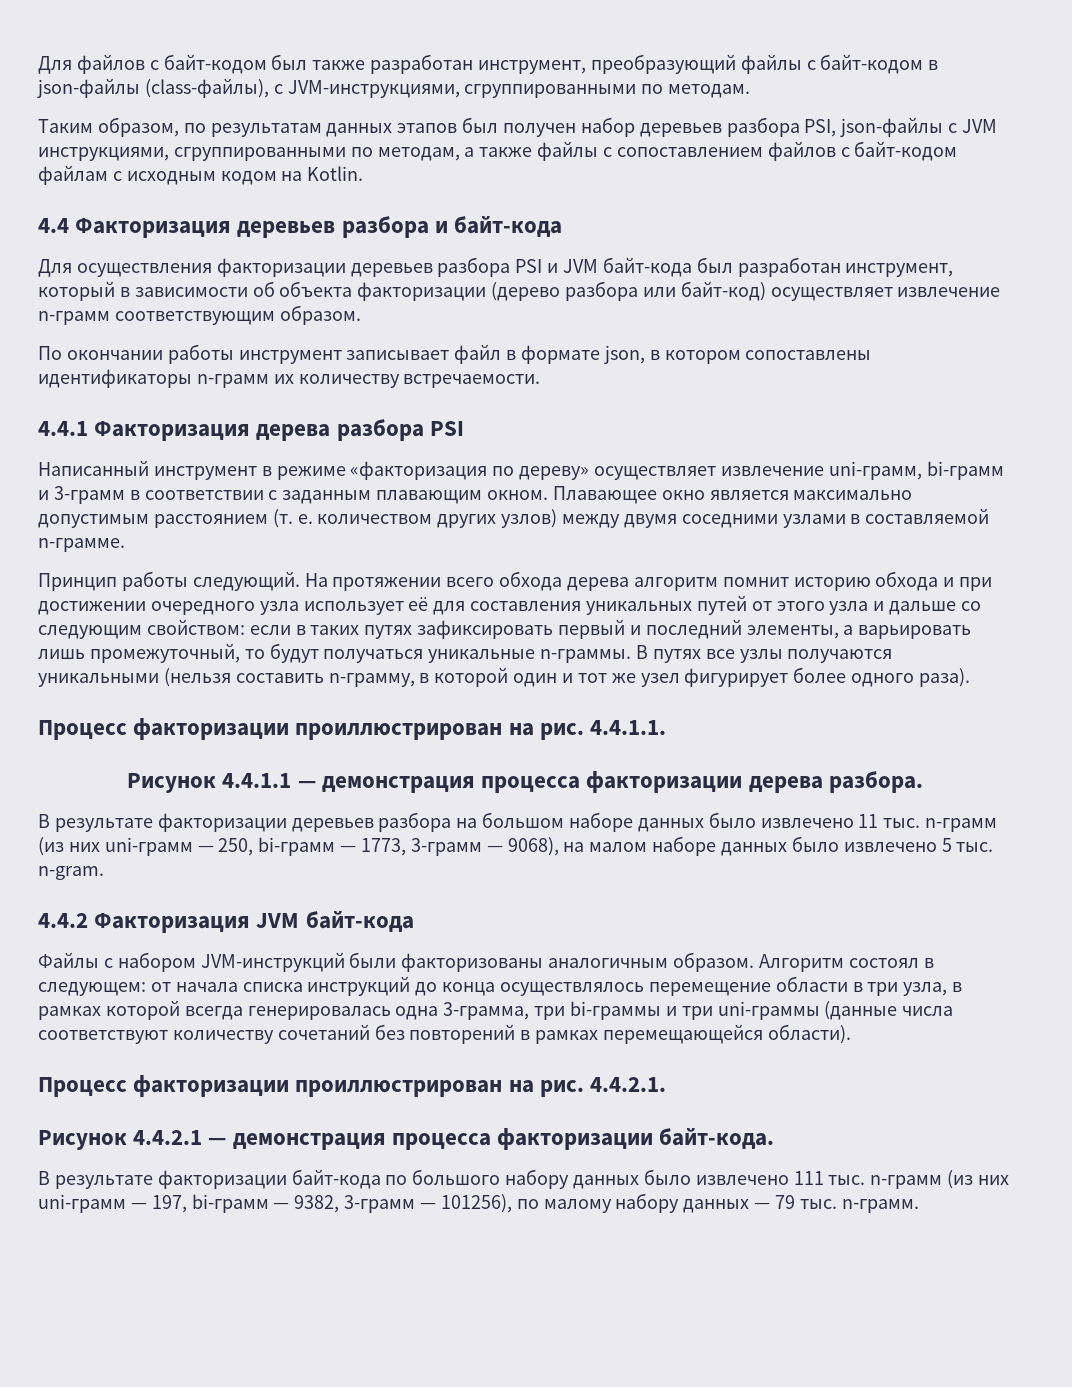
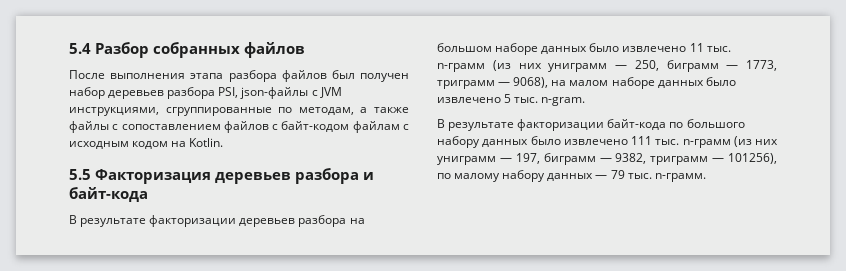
[38,54,939,74] [37,78,751,98] [38,117,458,137] Для файлов с байт-кодом был также разработан инструмент, преобразующий файлы с байт-кодом в json-файлы (class-файлы), с JVM-инструкциями, сгруппированными по методам. // Таким образом, по результатам данных этапов -> [69,42,305,58] [69,70,327,82] 5.4 Разбор собранных файлов // После выполнения этапа разбора файлов
[173,147,346,161] сгруппированными -> [165,107,272,116] сгруппированные
[38,218,69,233] 4.4 -> [69,169,91,180] 5.5
[38,257,954,277] [38,281,1001,301] [38,305,361,325] [38,344,872,364] [38,369,541,388] [38,419,464,441] [38,460,1004,480] [38,486,913,504] [38,508,990,528] [38,538,125,552] [38,571,993,591] [38,595,982,615] [38,619,972,639] [38,643,893,663] [38,667,971,687] [38,718,667,740] [127,771,923,793] // Для осуществления факторизации деревьев разбора PSI и JVM байт-кода был разработан инструмент, который в зависимости об объекта факторизации (дерево разбора или байт-код) осуществляет извлечение n-грамм соответствующим образом. // По окончании работы инструмент записывает файл в формате json, в котором сопоставлены идентификаторы n-грамм их количеству встречаемости. // 4.4.1 Факторизация дерева разбора PSI // Написанный инструмент в режиме «факторизация по дереву» осуществляет извлечение uni-грамм, bi-грамм и 3-грамм в соответствии с заданным плавающим окном. Плавающее окно является максимально допустимым расстоянием (т. е. количеством других узлов) между двумя соседними узлами в составляемой n-грамме. // Принцип работы следующий. На протяжении всего обхода дерева алгоритм помнит историю обхода и при достижении очередного узла использует её для составления уникальных путей от этого узла и дальше со следующим свойством: если в таких путях зафиксировать первый и последний элементы, а варьировать лишь промежуточный, то будут получаться уникальные n-граммы. В путях все узлы получаются уникальными (нельзя составить n-грамму, в которой один и тот же узел фигурирует более одного раза). // Процесс факторизации проиллюстрирован на рис. 4.4.1.1. // Рисунок 4.4.1.1 — демонстрация процесса факторизации дерева разбора. -> (148, 194) none
[104,837,193,856] uni-грамм -> [548,63,608,72] униграмм
[258,837,336,856] bi-грамм -> [666,60,719,72] биграмм
[410,838,482,856] 3-грамм -> [437,80,495,89] триграмм
[38,911,414,933] [38,952,934,972] [38,976,963,996] [38,1000,954,1020] [38,1024,851,1044] [38,1075,667,1097] [38,1128,775,1150] // 4.4.2 Факторизация JVM байт-кода // Файлы с набором JVM-инструкций были факторизованы аналогичным образом. Алгоритм состоял в следующем: от начала списка инструкций до конца осуществлялось перемещение области в три узла, в рамках которой всегда генерировалась одна 3-грамма, три bi-граммы и три uni-граммы (данные числа соответствуют количеству сочетаний без повторений в рамках перемещающейся области). // Процесс факторизации проиллюстрирован на рис. 4.4.2.1. // Рисунок 4.4.2.1 — демонстрация процесса факторизации байт-кода. -> (586, 101) none
[38,1194,126,1213] uni-грамм -> [437,156,496,165] униграмм
[191,1194,269,1213] bi-грамм -> [543,153,596,165] биграмм
[344,1195,416,1213] 3-грамм -> [650,156,709,165] триграмм

